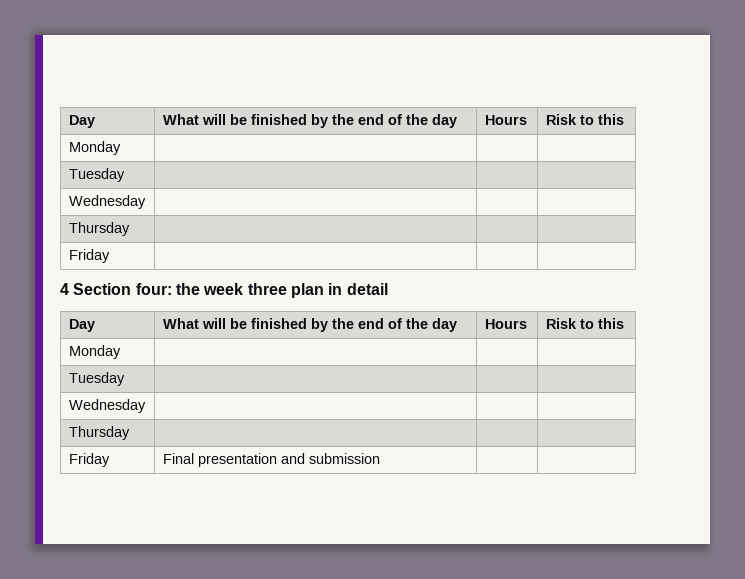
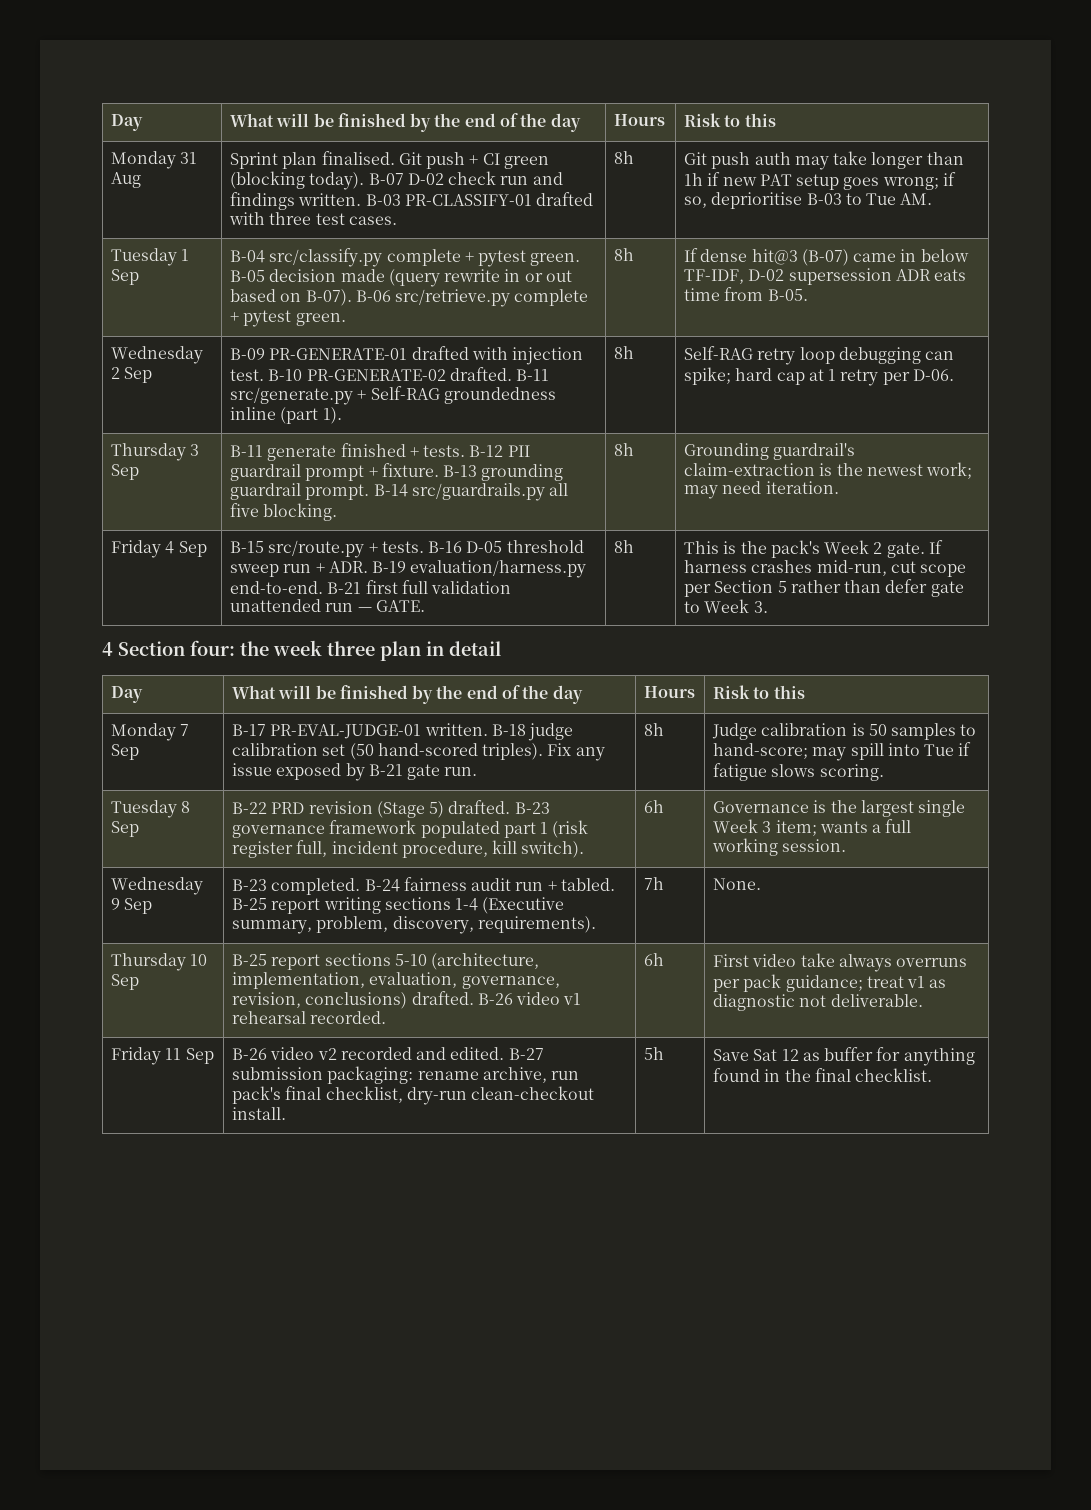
[68,168,125,182] [68,195,146,209] [68,222,130,236] [68,249,110,263] | | | // Tuesday | | | // Wednesday | | | // Thursday | | | // Friday | | | -> [180,152,198,164] [110,172,141,188] [229,151,550,169] [229,171,563,190] [229,192,594,210] [228,212,397,225] [613,151,634,164] [683,151,964,170] [683,172,957,190] [683,192,933,209] [110,248,190,266] [110,269,139,285] [229,248,581,267] [229,269,573,287] [229,289,589,307] [229,310,346,327] [613,248,634,261] [683,248,969,266] [683,268,967,285] [683,287,808,301] [110,346,203,364] [110,367,153,383] [229,346,584,365] [229,367,550,381] [229,386,556,405] [229,407,342,424] [613,346,634,359] [683,346,955,365] [683,367,955,386] [110,443,200,461] [110,464,139,480] [229,443,530,461] [229,463,564,481] [229,483,569,501] [229,503,338,521] [613,443,634,456] [683,443,856,460] [683,462,973,479] [683,481,839,499] [110,540,207,558] [229,540,584,558] [229,560,587,578] [229,580,512,594] [229,599,425,612] [613,540,634,553] [683,540,944,558] [683,560,967,577] [683,579,964,597] [683,599,768,613] 31 Aug | Sprint plan finalised. Git push + CI green (blocking today). B-07 D-02 check run and findings written. B-03 PR-CLASSIFY-01 drafted with three test cases. | 8h | Git push auth may take longer than 1h if new PAT setup goes wrong; if so, deprioritise B-03 to Tue AM. // Tuesday 1 Sep | B-04 src/classify.py complete + pytest green. B-05 decision made (query rewrite in or out based on B-07). B-06 src/retrieve.py complete + pytest green. | 8h | If dense hit@3 (B-07) came in below TF-IDF, D-02 supersession ADR eats time from B-05. // Wednesday 2 Sep | B-09 PR-GENERATE-01 drafted with injection test. B-10 PR-GENERATE-02 drafted. B-11 src/generate.py + Self-RAG groundedness inline (part 1). | 8h | Self-RAG retry loop debugging can spike; hard cap at 1 retry per D-06. // Thursday 3 Sep | B-11 generate finished + tests. B-12 PII guardrail prompt + fixture. B-13 grounding guardrail prompt. B-14 src/guardrails.py all five blocking. | 8h | Grounding guardrail's claim-extraction is the newest work; may need iteration. // Friday 4 Sep | B-15 src/route.py + tests. B-16 D-05 threshold sweep run + ADR. B-19 evaluation/harness.py end-to-end. B-21 first full validation unattended run — GATE. | 8h | This is the pack's Week 2 gate. If harness crashes mid-run, cut scope per Section 5 rather than defer gate to Week 3.
[68,372,125,386] [68,399,146,413] [68,426,130,440] [68,453,110,467] [162,453,380,467] | | | // Tuesday | | | // Wednesday | | | // Thursday | | | // Friday | Final presentation and submission | | -> [180,724,190,736] [110,744,139,760] [231,723,574,741] [231,743,605,761] [231,763,478,781] [643,723,664,736] [711,723,977,740] [712,742,972,761] [712,763,884,781] [110,800,191,818] [110,821,139,837] [231,800,550,818] [231,820,589,838] [231,840,585,858] [643,800,664,813] [712,800,966,817] [712,819,912,836] [711,838,847,856] [110,877,203,895] [110,898,153,914] [231,877,616,895] [231,897,565,914] [231,916,596,934] [643,877,664,890] [712,878,761,890] [110,953,208,971] [110,974,139,990] [231,953,540,970] [231,972,560,989] [231,991,582,1009] [231,1011,387,1024] [643,953,664,966] [712,953,968,972] [712,974,947,992] [712,994,923,1011] [110,1047,214,1065] [231,1047,544,1060] [231,1066,580,1084] [231,1086,595,1105] [231,1107,286,1120] [643,1047,664,1060] [712,1047,975,1066] [712,1068,933,1082] 7 Sep | B-17 PR-EVAL-JUDGE-01 written. B-18 judge calibration set (50 hand-scored triples). Fix any issue exposed by B-21 gate run. | 8h | Judge calibration is 50 samples to hand-score; may spill into Tue if fatigue slows scoring. // Tuesday 8 Sep | B-22 PRD revision (Stage 5) drafted. B-23 governance framework populated part 1 (risk register full, incident procedure, kill switch). | 6h | Governance is the largest single Week 3 item; wants a full working session. // Wednesday 9 Sep | B-23 completed. B-24 fairness audit run + tabled. B-25 report writing sections 1-4 (Executive summary, problem, discovery, requirements). | 7h | None. // Thursday 10 Sep | B-25 report sections 5-10 (architecture, implementation, evaluation, governance, revision, conclusions) drafted. B-26 video v1 rehearsal recorded. | 6h | First video take always overruns per pack guidance; treat v1 as diagnostic not deliverable. // Friday 11 Sep | B-26 video v2 recorded and edited. B-27 submission packaging: rename archive, run pack's final checklist, dry-run clean-checkout install. | 5h | Save Sat 12 as buffer for anything found in the final checklist.

